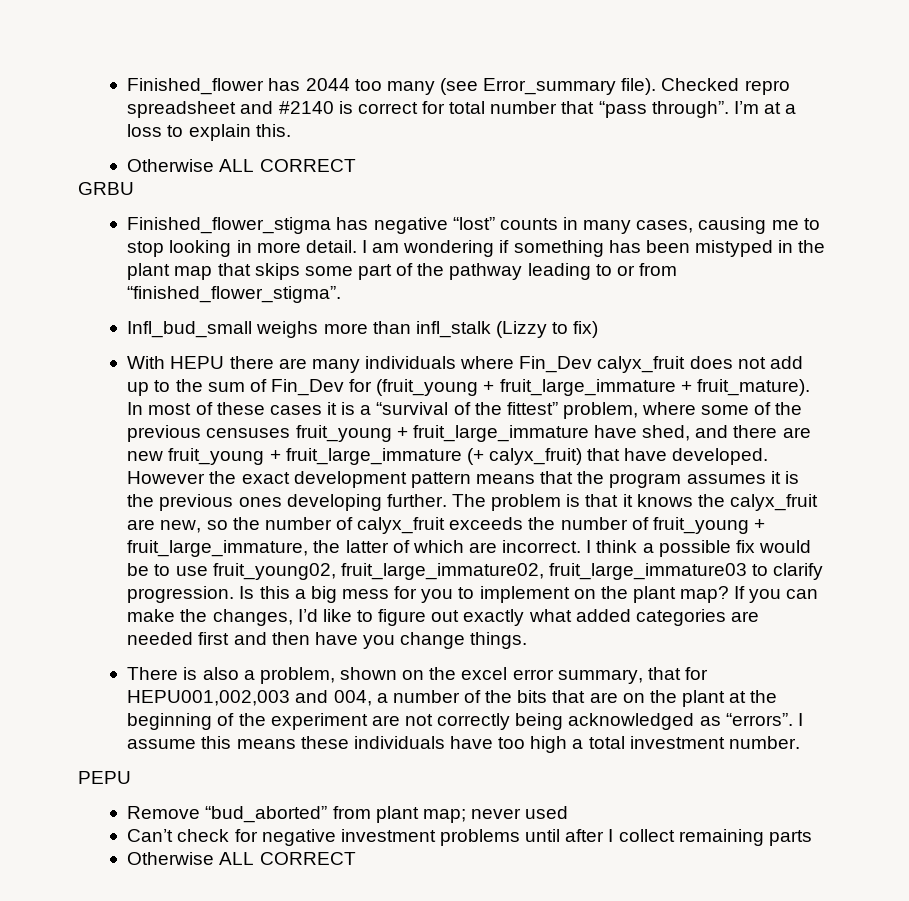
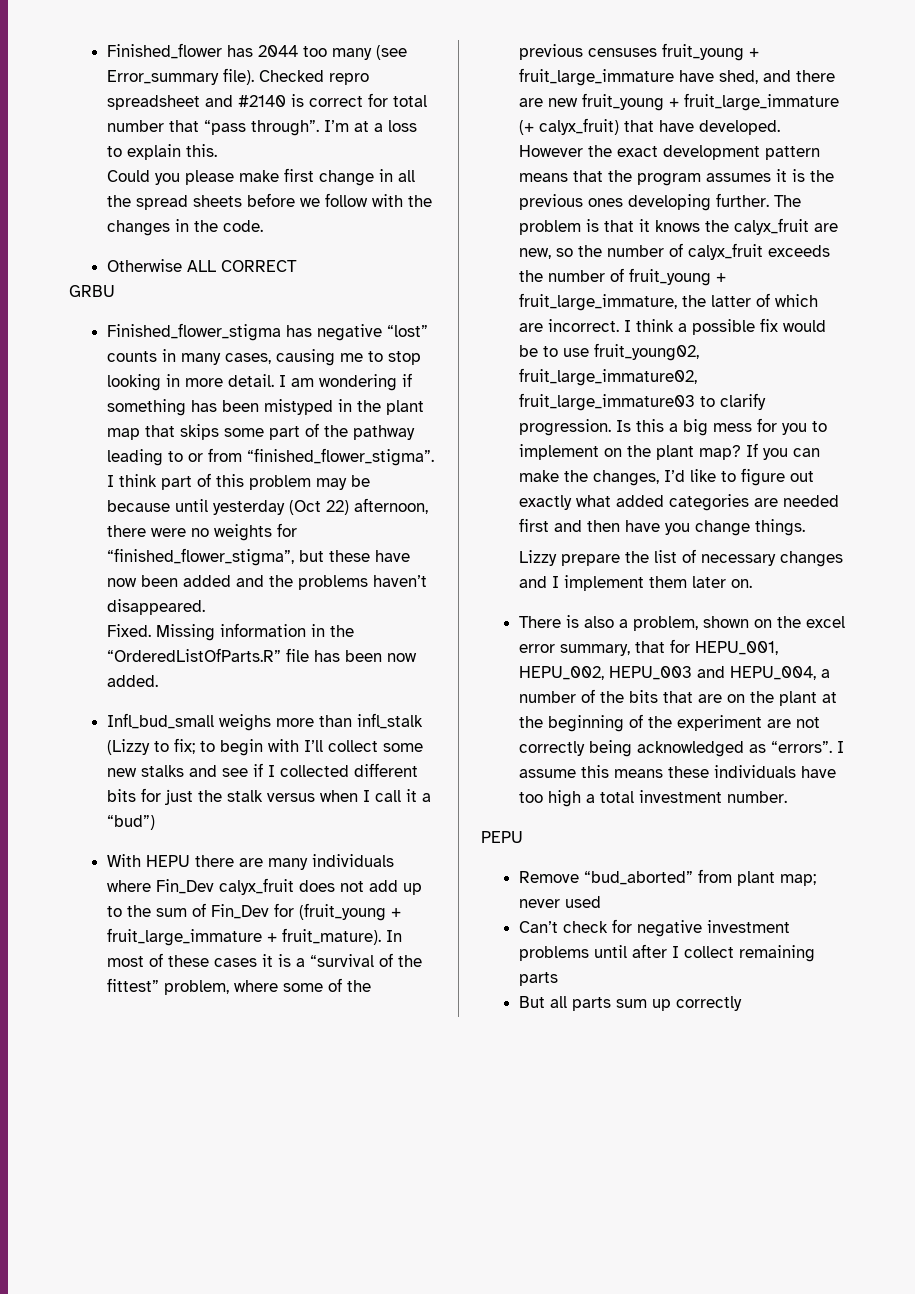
(291, 130) none -> [107,168,416,186] [107,193,433,210] [107,219,264,236] // Could you please make first change in all the spread sheets before we follow with the changes in the code.
(342, 294) none -> [106,473,370,490] [106,498,428,515] [106,523,297,541] [106,548,410,566] [106,575,427,590] [106,599,205,615] [107,623,355,641] [107,648,418,662] [107,675,159,687] I think part of this problem may be because until yesterday (Oct 22) afternoon, there were no weights for “finished_flower_stigma”, but these have now been added and the problems haven’t disappeared. // Fixed. Missing information in the “OrderedListOfParts.R” file has been now added.
[573,321,599,338] fix) -> [173,738,423,756] [106,763,418,777] [106,788,431,805] [106,815,155,830] fix; to begin with I’ll collect some new stalks and see if I collected different bits for just the stalk versus when I call it a “bud”)
(528, 640) none -> [519,549,844,567] [519,575,753,591] // Lizzy prepare the list of necessary changes and I implement them later on.
[127,690,372,706] HEPU001,002,003 and 004, -> [694,641,778,655] [518,666,816,680] HEPU_001, HEPU_002, HEPU_003 and HEPU_004,
[127,852,356,865] Otherwise ALL CORRECT -> [518,996,742,1011] But all parts sum up correctly

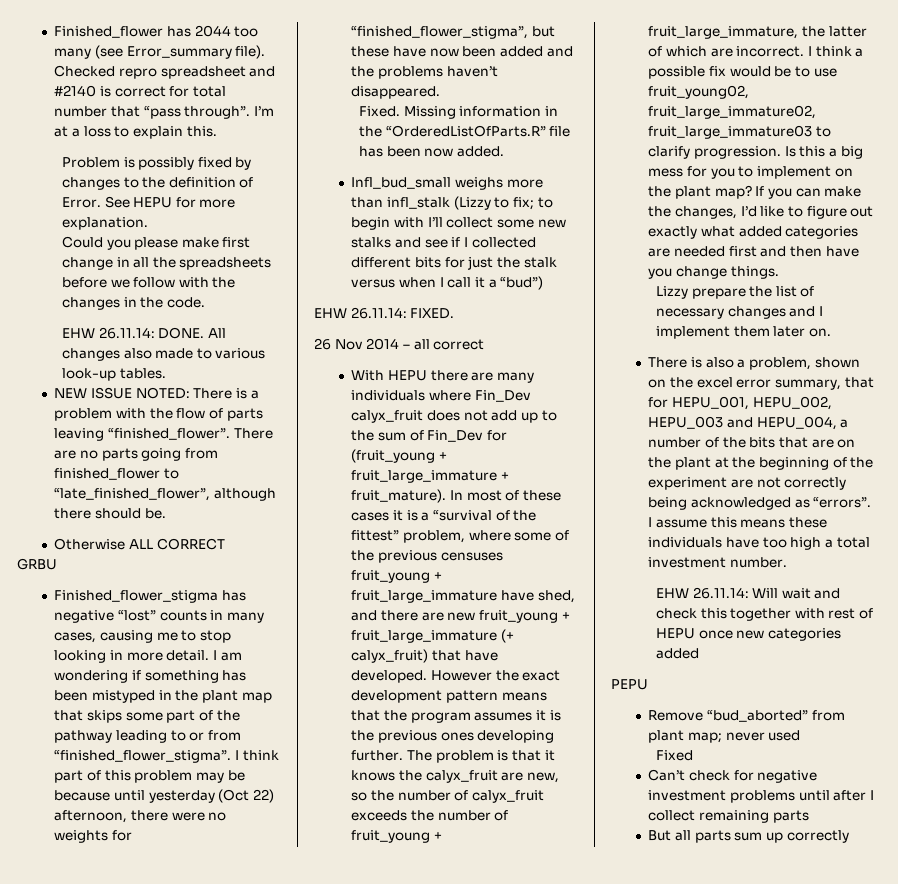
(217, 150) none -> [61,157,252,170] [61,177,254,190] [61,196,236,208] [61,217,148,230] // Problem is possibly fixed by changes to the definition of Error. See HEPU for more explanation.
[136,195,243,210] spread sheets -> [179,257,272,270] spreadsheets
(264, 226) none -> [61,327,226,339] [61,348,266,361] [61,368,166,381] [54,387,259,399] [54,408,263,421] [54,428,273,441] [54,448,218,461] [54,468,179,480] [54,488,276,501] [54,508,166,519] // EHW 26.11.14: DONE. All changes also made to various look-up tables. // NEW ISSUE NOTED: There is a problem with the flow of parts leaving “finished_flower”. There are no parts going from finished_flower to “late_finished_flower”, although there should be.
(155, 822) none -> [314,307,455,319] [314,338,485,350] // EHW 26.11.14: FIXED. // 26 Nov 2014 – all correct
(787, 797) none -> [655,587,841,599] [655,608,874,621] [655,628,841,641] [655,648,699,659] // EHW 26.11.14: Will wait and check this together with rest of HEPU once new categories added
(601, 902) none -> [655,750,693,761] // Fixed

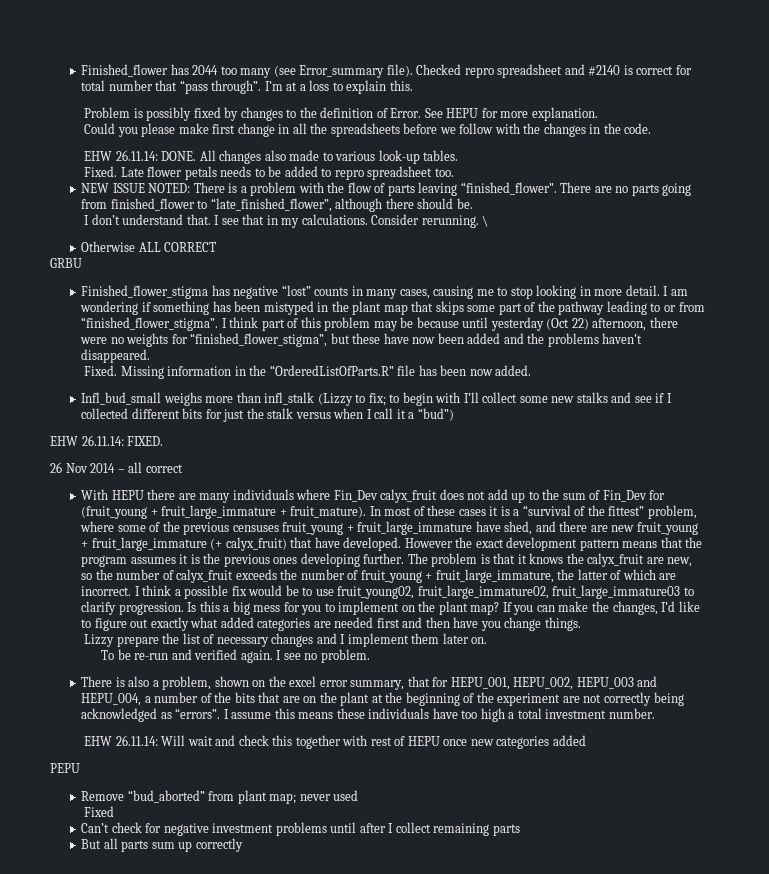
(166, 373) none -> [83,166,454,180] // Fixed. Late flower petals needs to be added to repro spreadsheet too.
(166, 513) none -> [83,214,489,228] // I don’t understand that. I see that in my calculations. Consider rerunning. \
(831, 332) none -> [100,649,370,663] // To be re-run and verified again. I see no problem.

